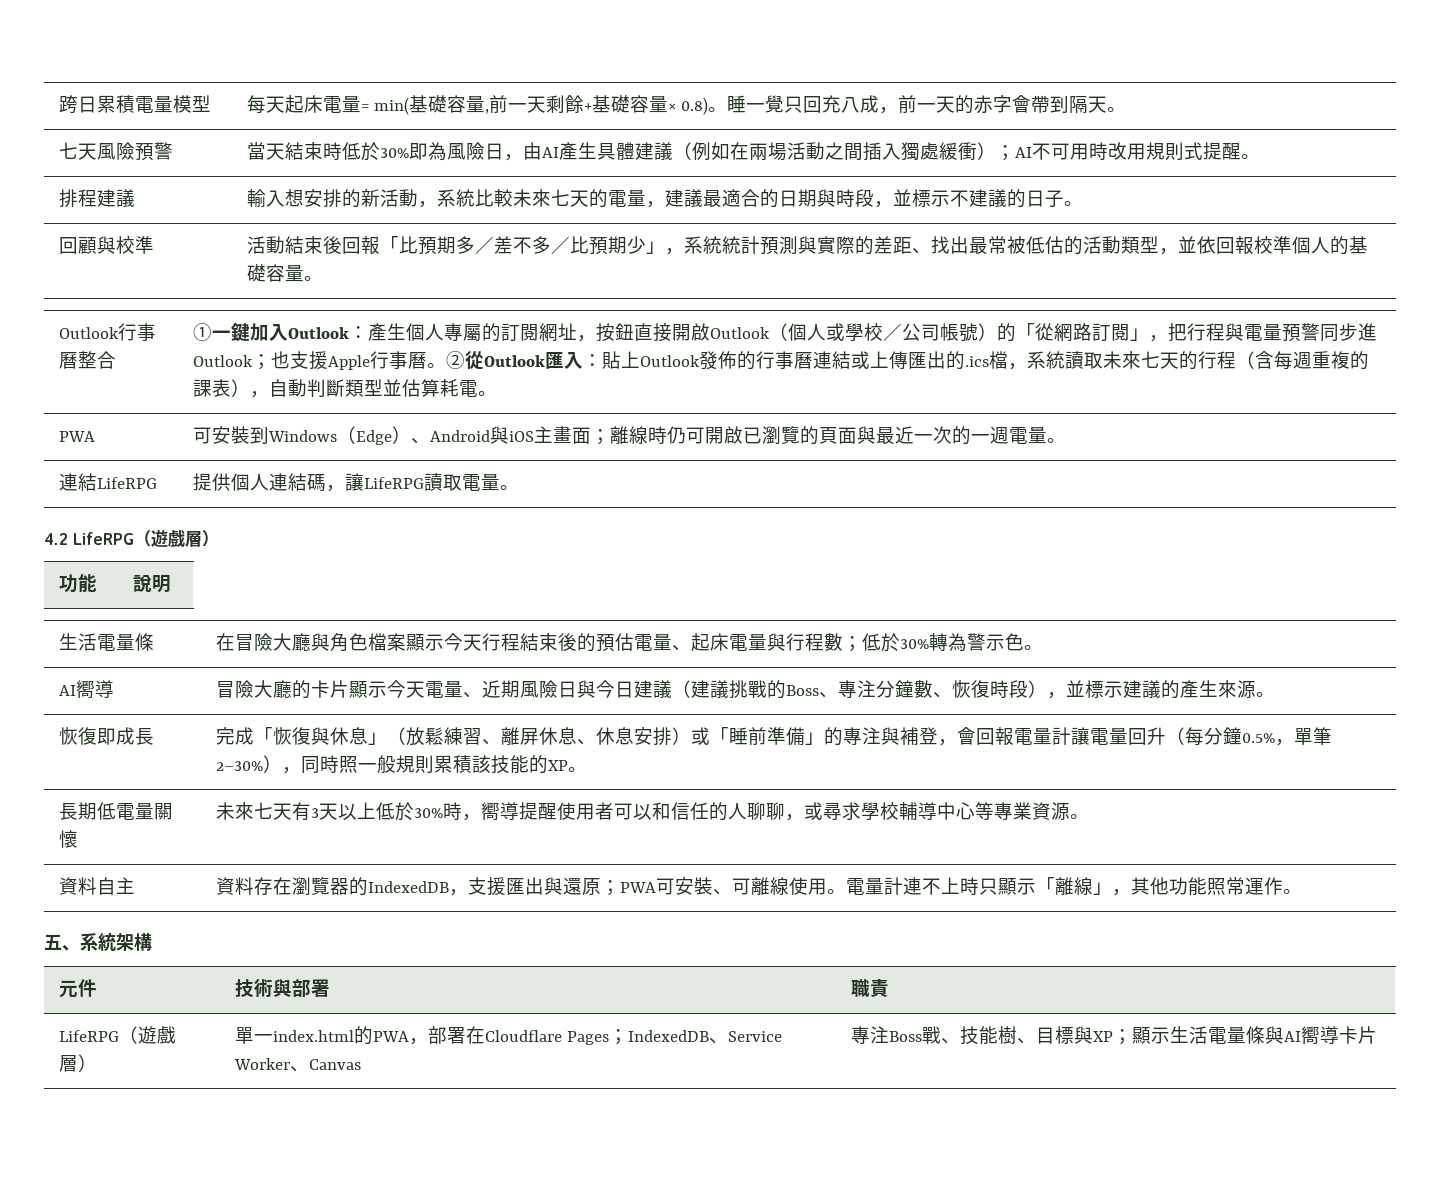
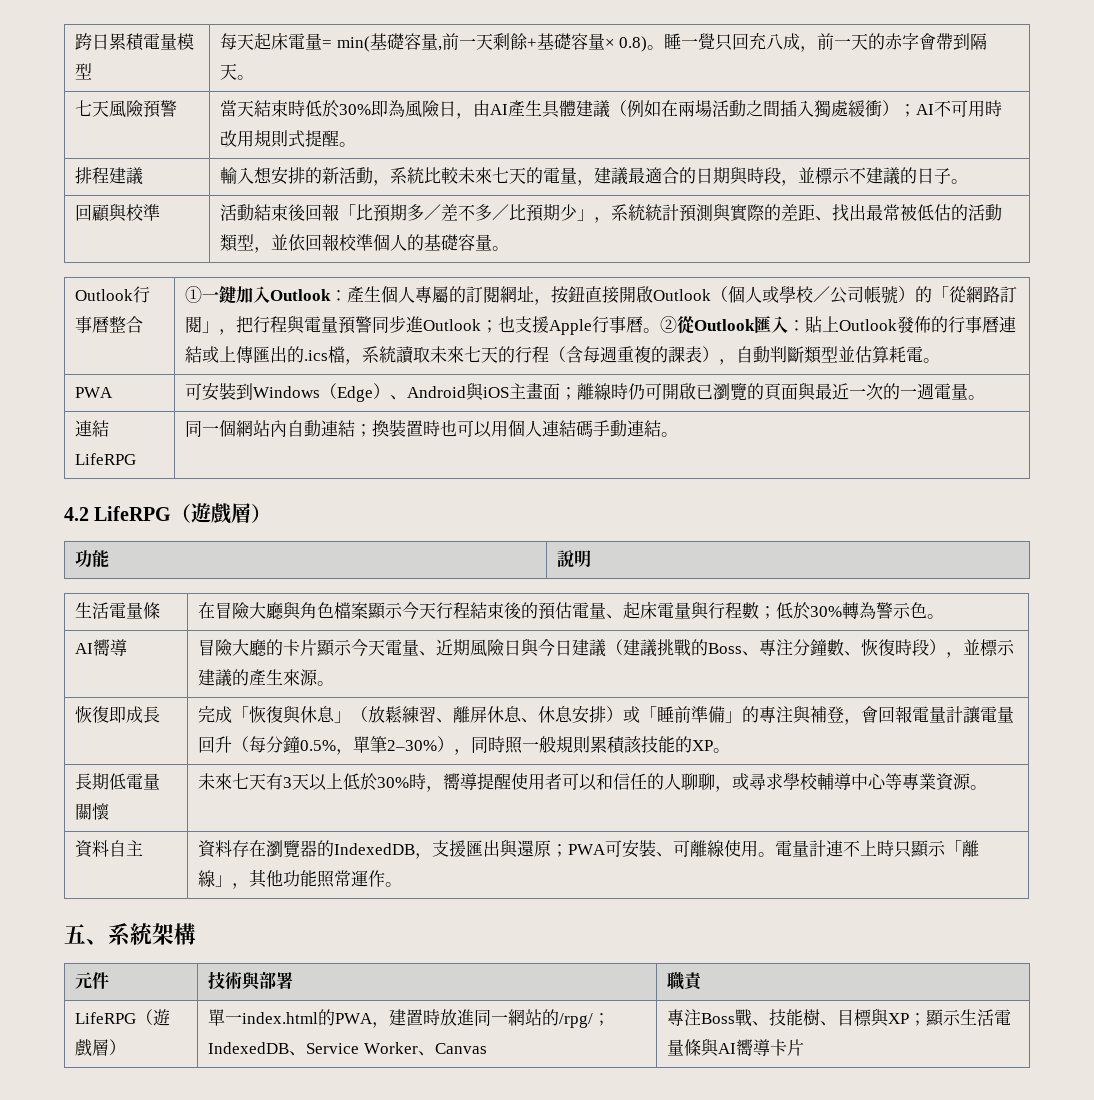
[192,473,500,492] 提供個人連結碼，讓LifeRPG讀取電量 -> [185,420,662,438] 同一個網站內自動連結；換裝置時也可以用個人連結碼手動連結
[427,1026,609,1045] 部署在Cloudflare Pages -> [389,1009,594,1028] 建置時放進同一網站的/rpg/

